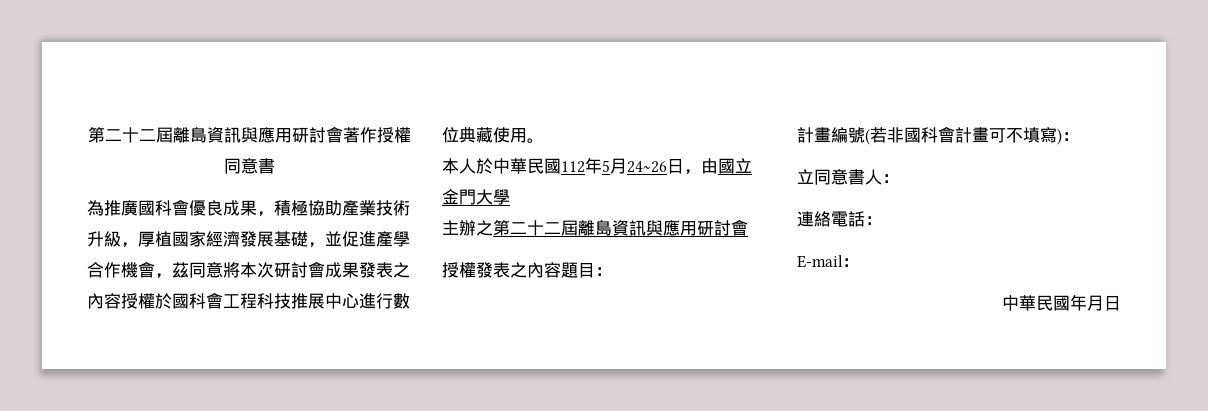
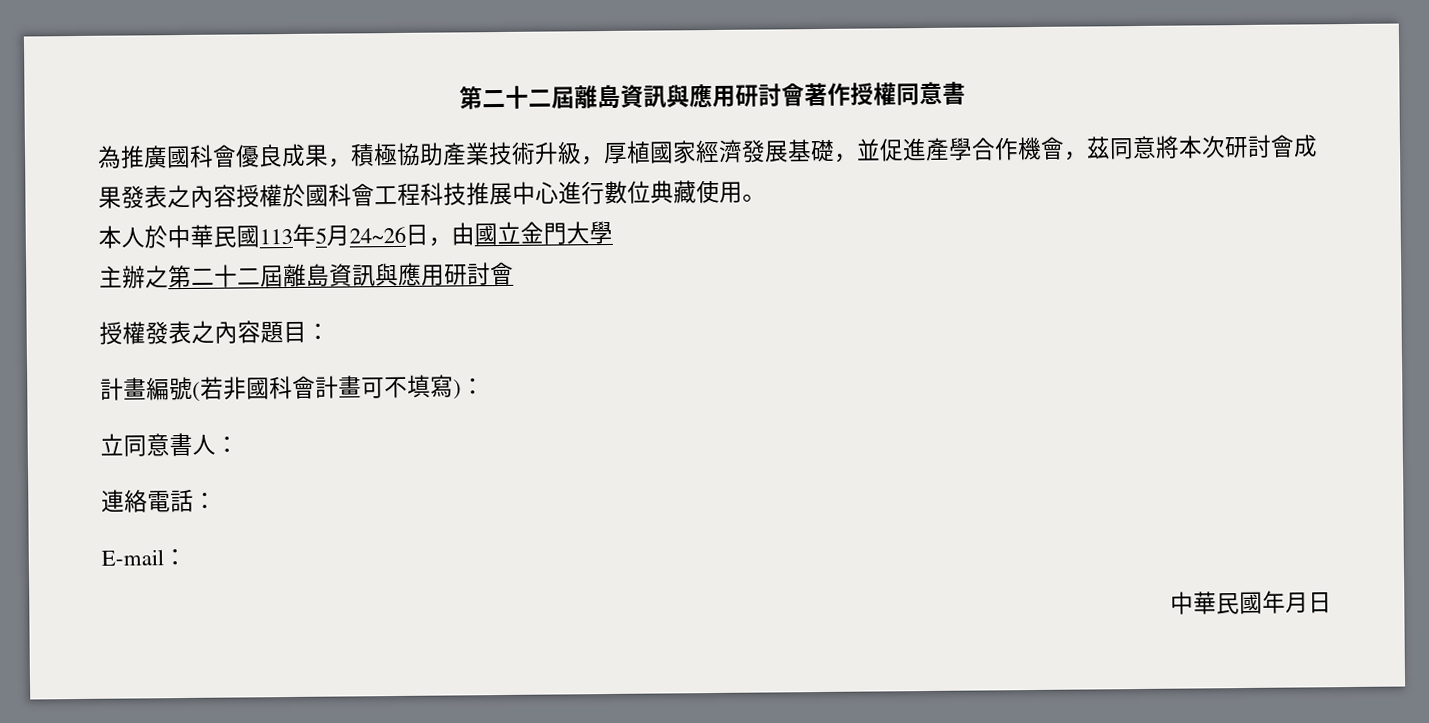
[561,161,585,173] 112 -> [259,228,293,245] 113

